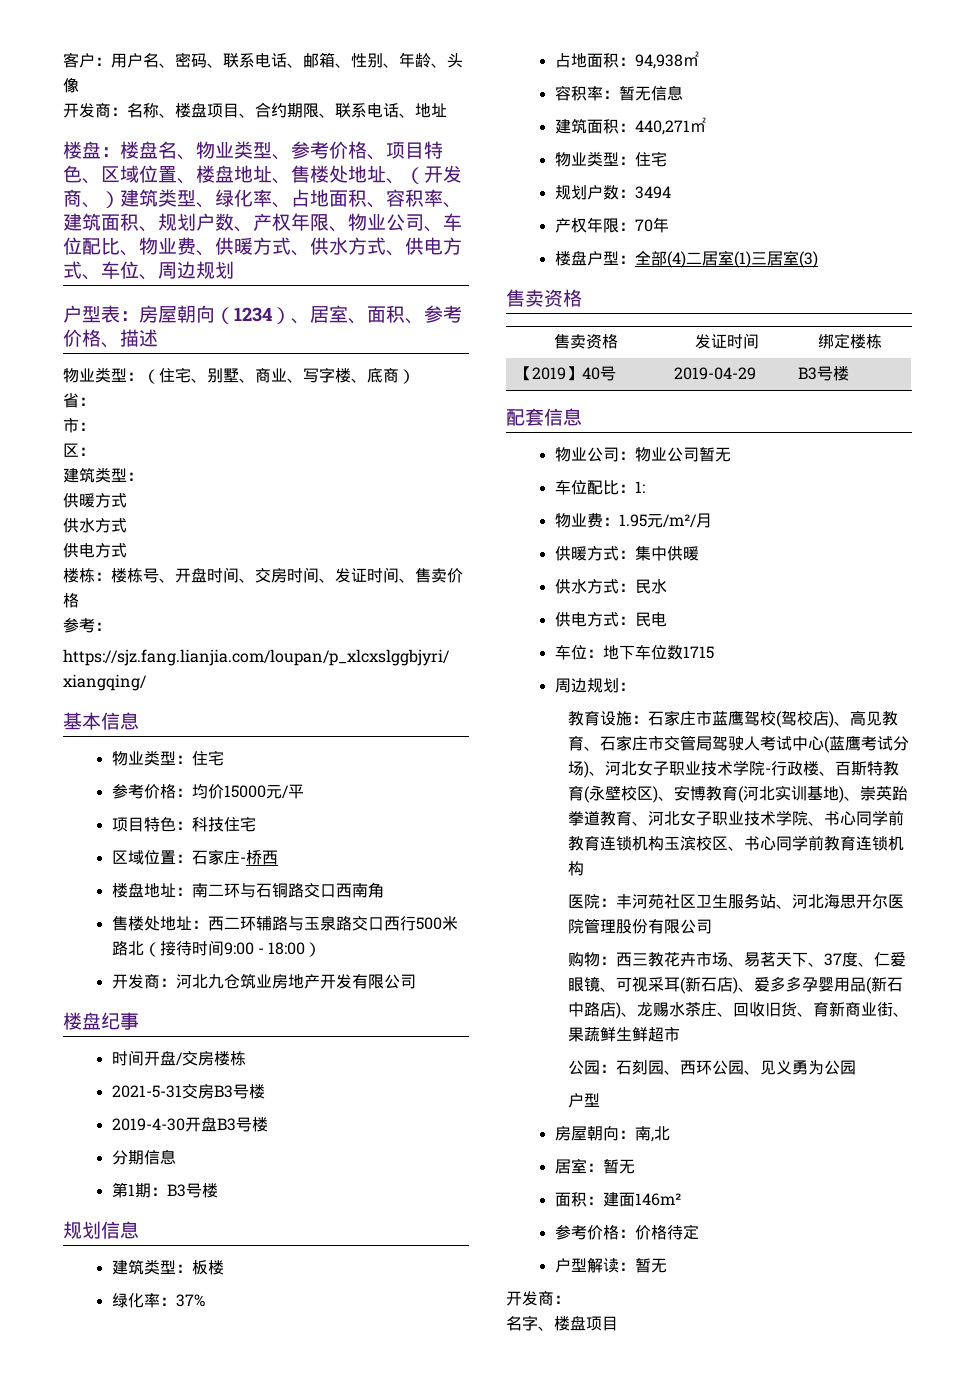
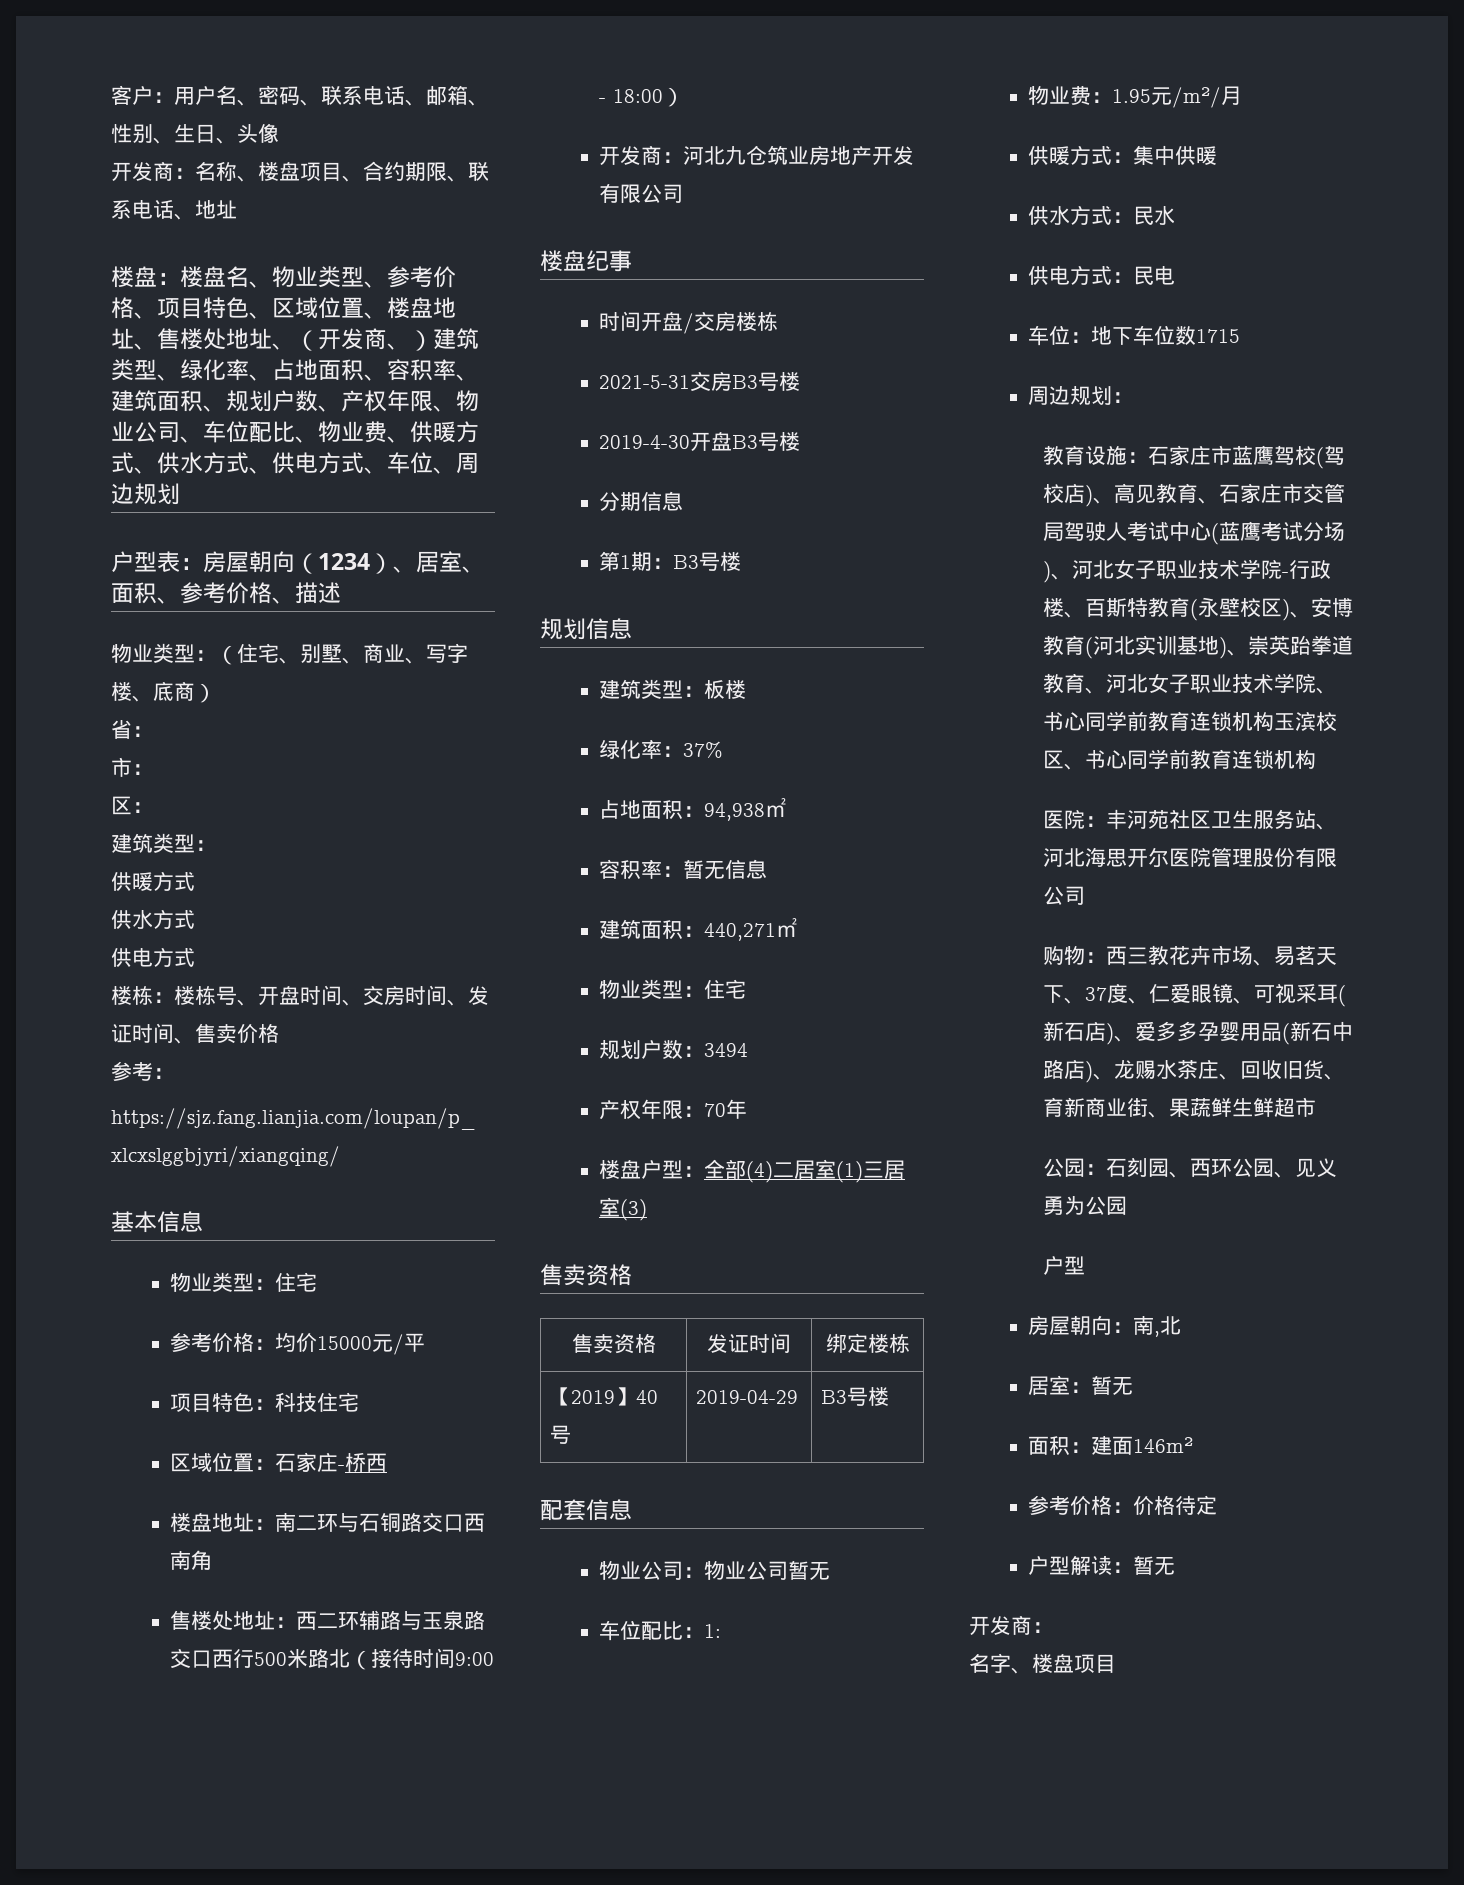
[399,52,431,68] 年龄 -> [174,124,216,143] 生日

